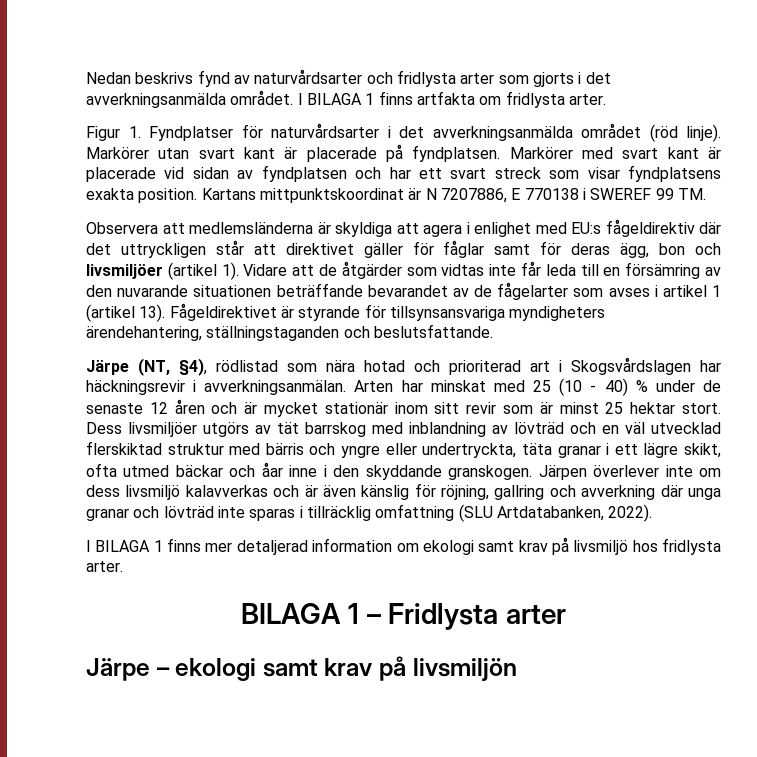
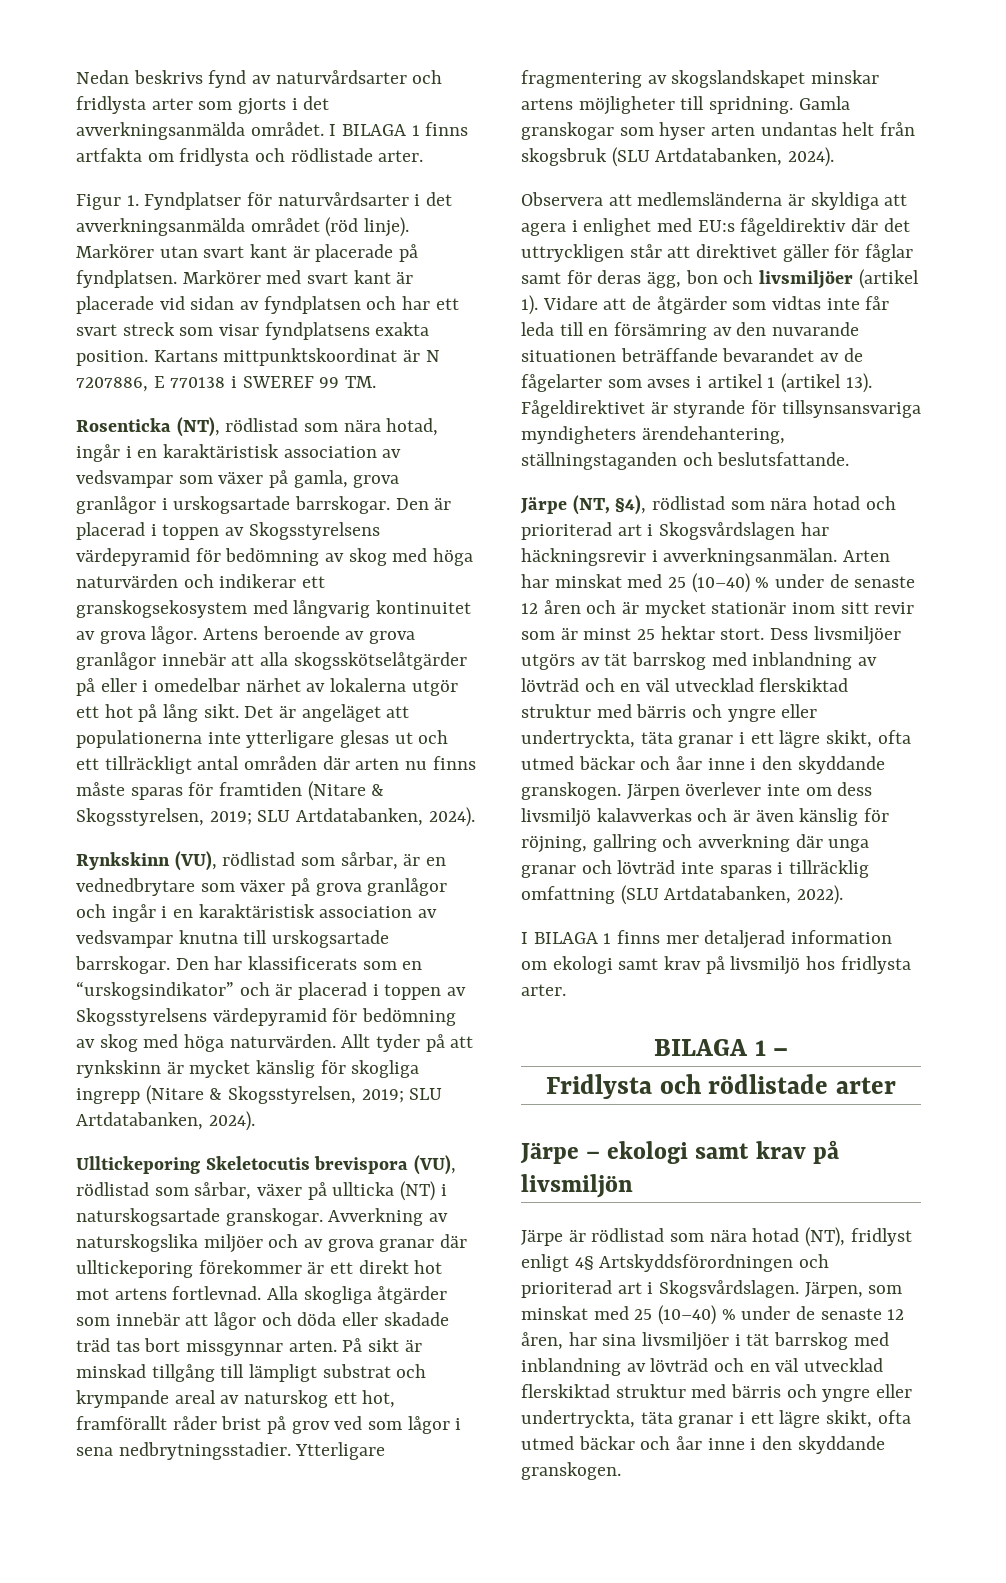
(565, 99) none -> [255,148,373,162] och rödlistade
(706, 194) none -> [76,417,439,437] [76,444,402,462] [76,470,400,488] [76,496,452,514] [76,522,380,540] [76,548,474,566] [76,574,326,588] [76,600,472,618] [76,626,416,644] [76,652,467,670] [76,678,458,696] [76,704,410,722] [76,730,449,748] [76,756,476,774] [76,781,385,801] [76,807,475,827] [76,851,447,871] [76,878,448,896] [76,904,438,922] [76,930,390,948] [75,956,423,974] [76,981,467,1000] [76,1008,457,1026] [76,1034,474,1052] [76,1060,420,1078] [76,1085,443,1105] [76,1111,255,1131] [76,1155,457,1175] [76,1181,447,1201] [76,1208,449,1226] [76,1234,468,1253] [76,1260,443,1278] [76,1286,448,1304] [76,1312,449,1330] [76,1338,422,1356] [76,1364,427,1382] [76,1390,396,1408] [76,1416,462,1434] [76,1442,386,1460] [521,70,880,88] [521,96,850,115] [521,122,916,140] [521,147,835,167] // Rosenticka (NT), rödlistad som nära hotad, ingår i en karaktäristisk association av vedsvampar som växer på gamla, grova granlågor i urskogsartade barrskogar. Den är placerad i toppen av Skogsstyrelsens värdepyramid för bedömning av skog med höga naturvärden och indikerar ett granskogsekosystem med långvarig kontinuitet av grova lågor. Artens beroende av grova granlågor innebär att alla skogsskötselåtgärder på eller i omedelbar närhet av lokalerna utgör ett hot på lång sikt. Det är angeläget att populationerna inte ytterligare glesas ut och ett tillräckligt antal områden där arten nu finns måste sparas för framtiden (Nitare & Skogsstyrelsen, 2019; SLU Artdatabanken, 2024). // Rynkskinn (VU), rödlistad som sårbar, är en vednedbrytare som växer på grova granlågor och ingår i en karaktäristisk association av vedsvampar knutna till urskogsartade barrskogar. Den har klassificerats som en “urskogsindikator” och är placerad i toppen av Skogsstyrelsens värdepyramid för bedömning av skog med höga naturvärden. Allt tyder på att rynkskinn är mycket känslig för skogliga ingrepp (Nitare & Skogsstyrelsen, 2019; SLU Artdatabanken, 2024). // Ulltickeporing Skeletocutis brevispora (VU), rödlistad som sårbar, växer på ullticka (NT) i naturskogsartade granskogar. Avverkning av naturskogslika miljöer och av grova granar där ulltickeporing förekommer är ett direkt hot mot artens fortlevnad. Alla skogliga åtgärder som innebär att lågor och döda eller skadade träd tas bort missgynnar arten. På sikt är minskad tillgång till lämpligt substrat och krympande areal av naturskog ett hot, framförallt råder brist på grov ved som lågor i sena nedbrytningsstadier. Ytterligare fragmentering av skogslandskapet minskar artens möjligheter till spridning. Gamla granskogar som hyser arten undantas helt från skogsbruk (SLU Artdatabanken, 2024).
[559,378,628,396] (10 - 40) -> [691,573,750,593] (10–40)
[388,603,499,630] Fridlysta -> [545,1074,829,1099] // Fridlysta och rödlistade
(517, 669) none -> [521,1227,912,1247] [521,1254,830,1272] [521,1280,903,1298] [521,1305,905,1325] [521,1332,889,1351] [521,1358,884,1376] [521,1384,913,1402] [521,1410,911,1428] [521,1436,885,1454] [521,1462,621,1480] // Järpe är rödlistad som nära hotad (NT), fridlyst enligt 4§ Artskyddsförordningen och prioriterad art i Skogsvårdslagen. Järpen, som minskat med 25 (10–40) % under de senaste 12 åren, har sina livsmiljöer i tät barrskog med inblandning av lövträd och en väl utvecklad flerskiktad struktur med bärris och yngre eller undertryckta, täta granar i ett lägre skikt, ofta utmed bäckar och åar inne i den skyddande granskogen.

